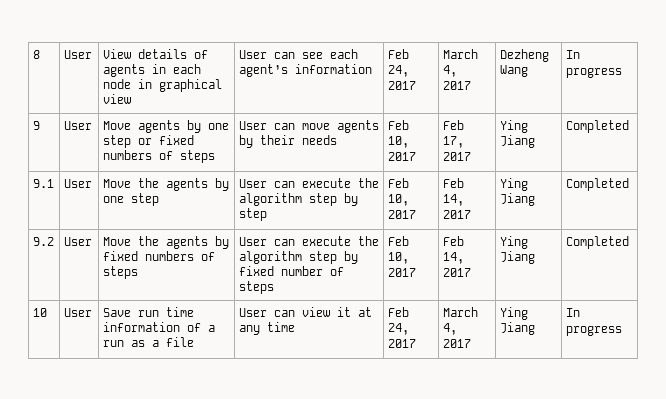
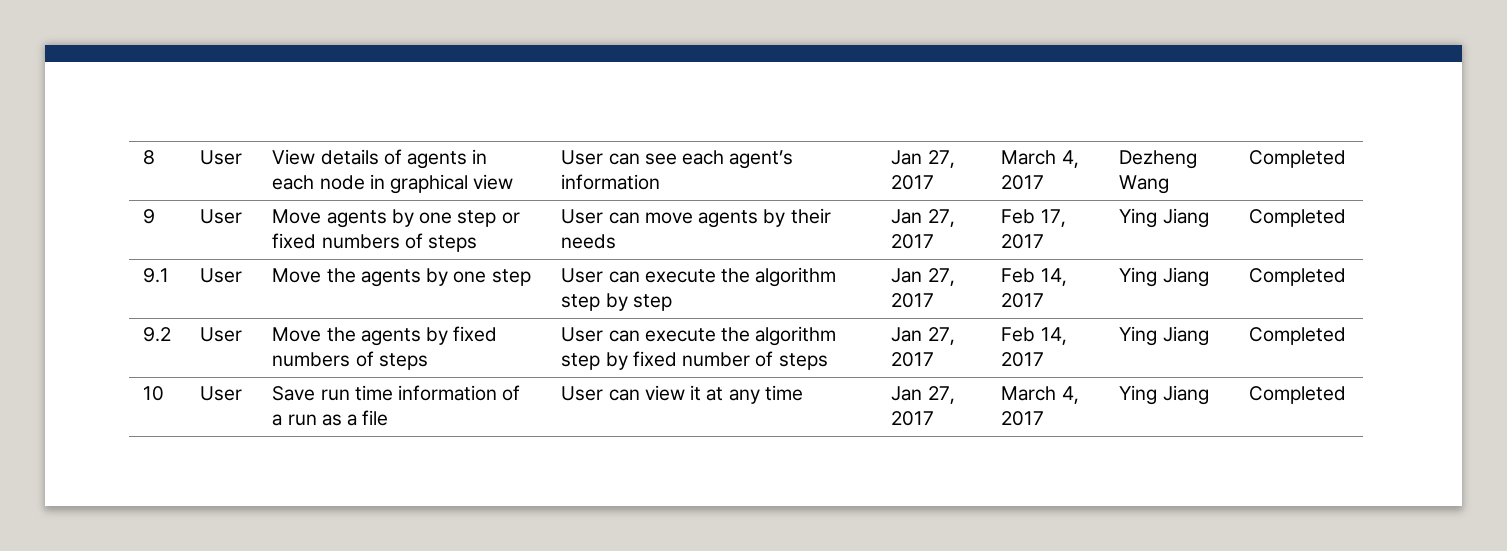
[387,49,409,59] [387,65,409,77] Feb 24, -> [891,150,955,168] Jan 27,
[565,50,580,59] [565,68,622,78] In progress -> [1249,150,1347,168] Completed
[387,120,409,130] [387,136,409,148] Feb 10, -> [891,209,955,227] Jan 27,
[387,178,409,188] [387,194,409,206] Feb 10, -> [891,268,955,286] Jan 27,
[387,236,409,246] [387,252,409,264] Feb 10, -> [891,327,955,345] Jan 27,
[387,307,409,317] [387,323,409,335] Feb 24, -> [891,386,955,404] Jan 27,
[565,308,580,317] [565,326,622,336] In progress -> [1249,386,1347,404] Completed

